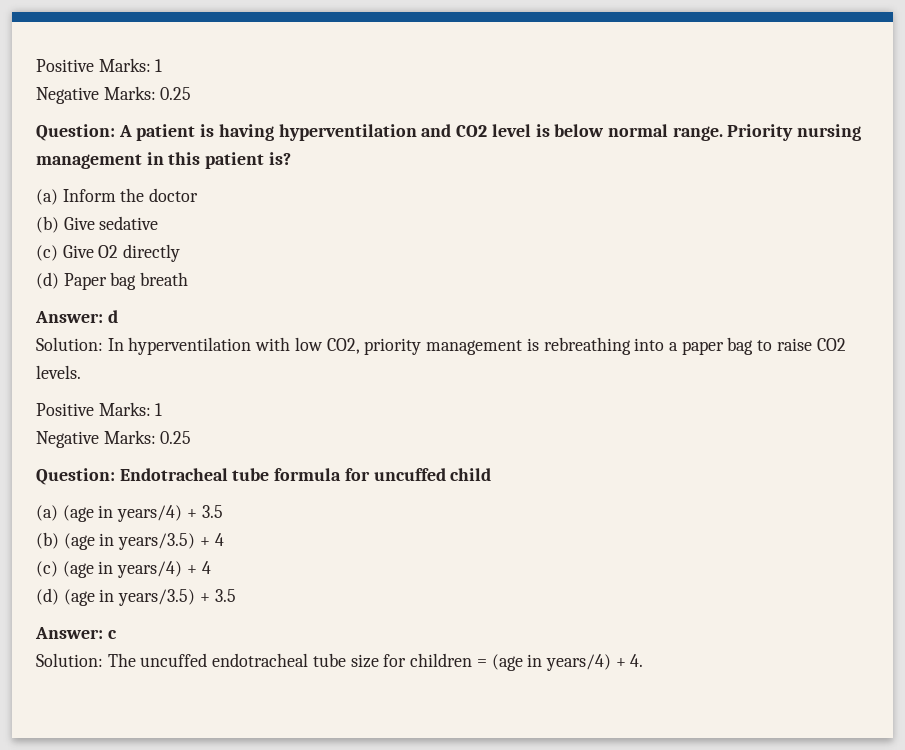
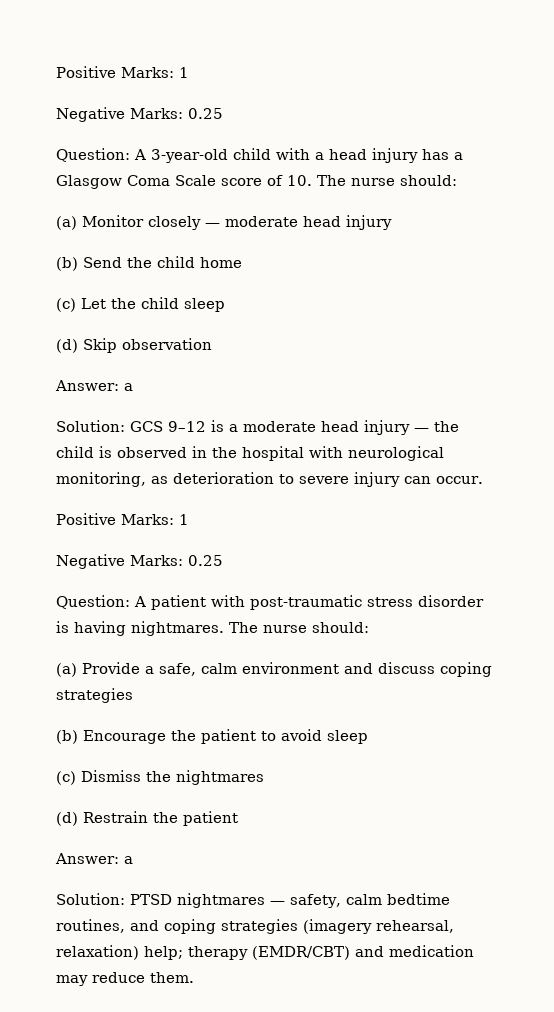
[36,58,163,72] [36,86,192,104] [36,124,862,141] [36,152,291,169] [36,188,199,205] [36,216,159,233] [36,244,181,262] [36,272,189,290] [35,310,118,323] [36,337,846,355] [36,365,81,379] [36,402,163,416] [36,430,192,448] [36,468,492,485] [36,505,223,522] [36,532,224,550] [36,561,211,578] [36,588,236,606] [35,627,117,639] [36,653,644,671] Positive Marks: 1 // Negative Marks: 0.25 // Question: A patient is having hyperventilation and CO2 level is below normal range. Priority nursing management in this patient is? // (a) Inform the doctor // (b) Give sedative // (c) Give O2 directly // (d) Paper bag breath // Answer: d // Solution: In hyperventilation with low CO2, priority management is rebreathing into a paper bag to raise CO2 levels. // Positive Marks: 1 // Negative Marks: 0.25 // Question: Endotracheal tube formula for uncuffed child // (a) (age in years/4) + 3.5 // (b) (age in years/3.5) + 4 // (c) (age in years/4) + 4 // (d) (age in years/3.5) + 3.5 // Answer: c // Solution: The uncuffed endotracheal tube size for children = (age in years/4) + 4. -> [56,66,189,78] [56,107,223,122] [56,148,463,163] [56,175,457,189] [56,215,392,230] [56,256,242,271] [56,297,225,312] [56,338,212,353] [55,380,133,391] [56,420,459,435] [56,446,444,461] [56,472,483,487] [56,513,189,525] [56,554,223,569] [56,595,484,610] [56,621,369,636] [56,662,492,677] [56,688,133,703] [56,729,368,744] [56,770,264,785] [56,811,238,826] [55,853,133,864] [56,893,450,908] [56,919,454,934] [56,945,474,960] [56,972,194,986] Positive Marks: 1 // Negative Marks: 0.25 // Question: A 3-year-old child with a head injury has a Glasgow Coma Scale score of 10. The nurse should: // (a) Monitor closely — moderate head injury // (b) Send the child home // (c) Let the child sleep // (d) Skip observation // Answer: a // Solution: GCS 9–12 is a moderate head injury — the child is observed in the hospital with neurological monitoring, as deterioration to severe injury can occur. // Positive Marks: 1 // Negative Marks: 0.25 // Question: A patient with post-traumatic stress disorder is having nightmares. The nurse should: // (a) Provide a safe, calm environment and discuss coping strategies // (b) Encourage the patient to avoid sleep // (c) Dismiss the nightmares // (d) Restrain the patient // Answer: a // Solution: PTSD nightmares — safety, calm bedtime routines, and coping strategies (imagery rehearsal, relaxation) help; therapy (EMDR/CBT) and medication may reduce them.

